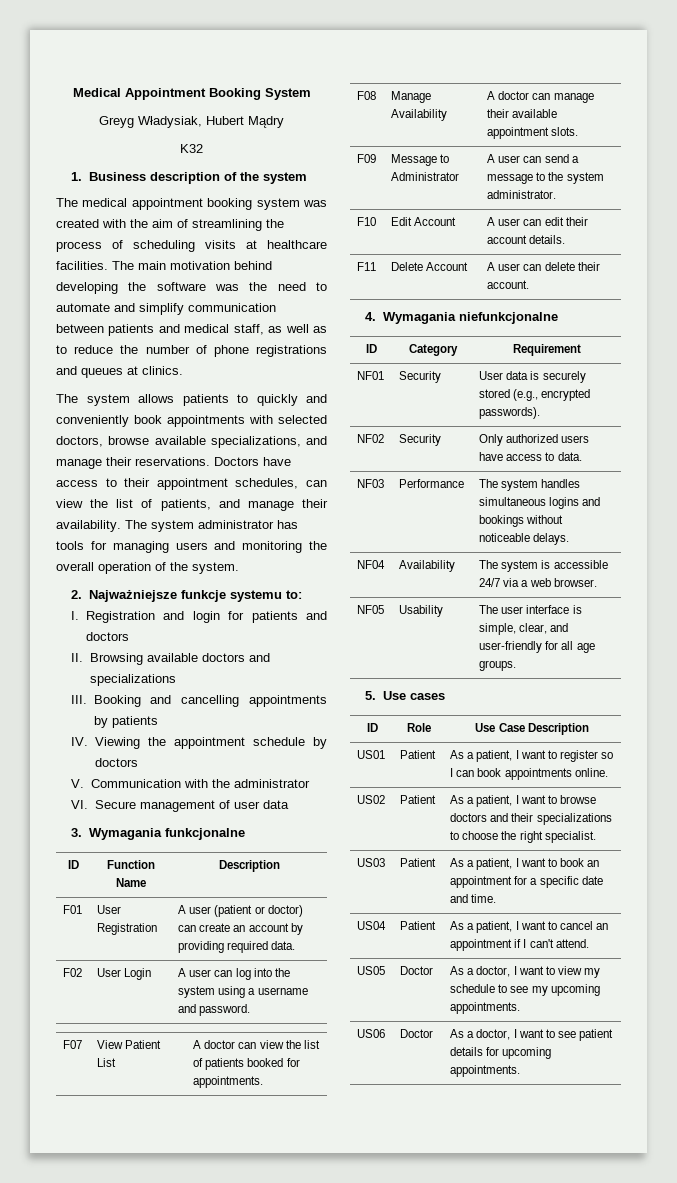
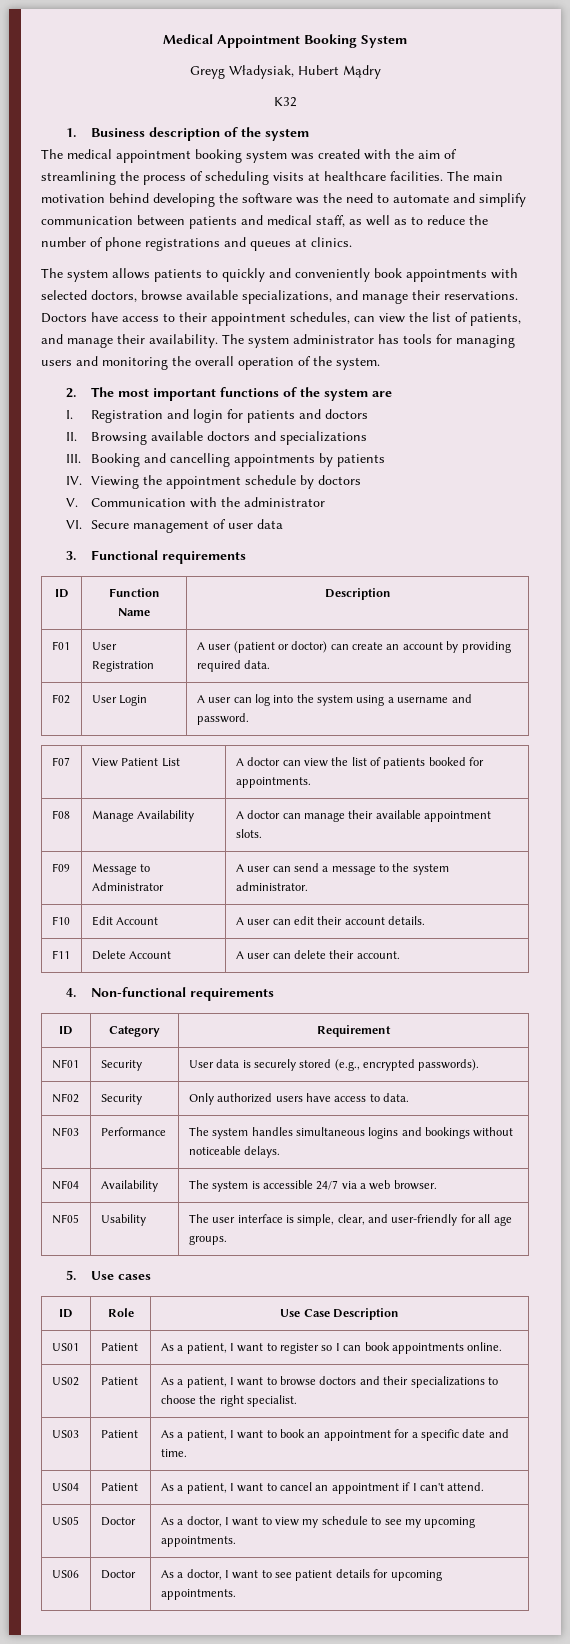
[88,589,302,602] Najważniejsze funkcje systemu to: -> [91,387,393,401] The most important functions of the system are
[88,828,245,840] Wymagania funkcjonalne -> [91,550,247,564] Functional requirements
[382,312,558,324] Wymagania niefunkcjonalne -> [91,987,275,1001] Non-functional requirements

